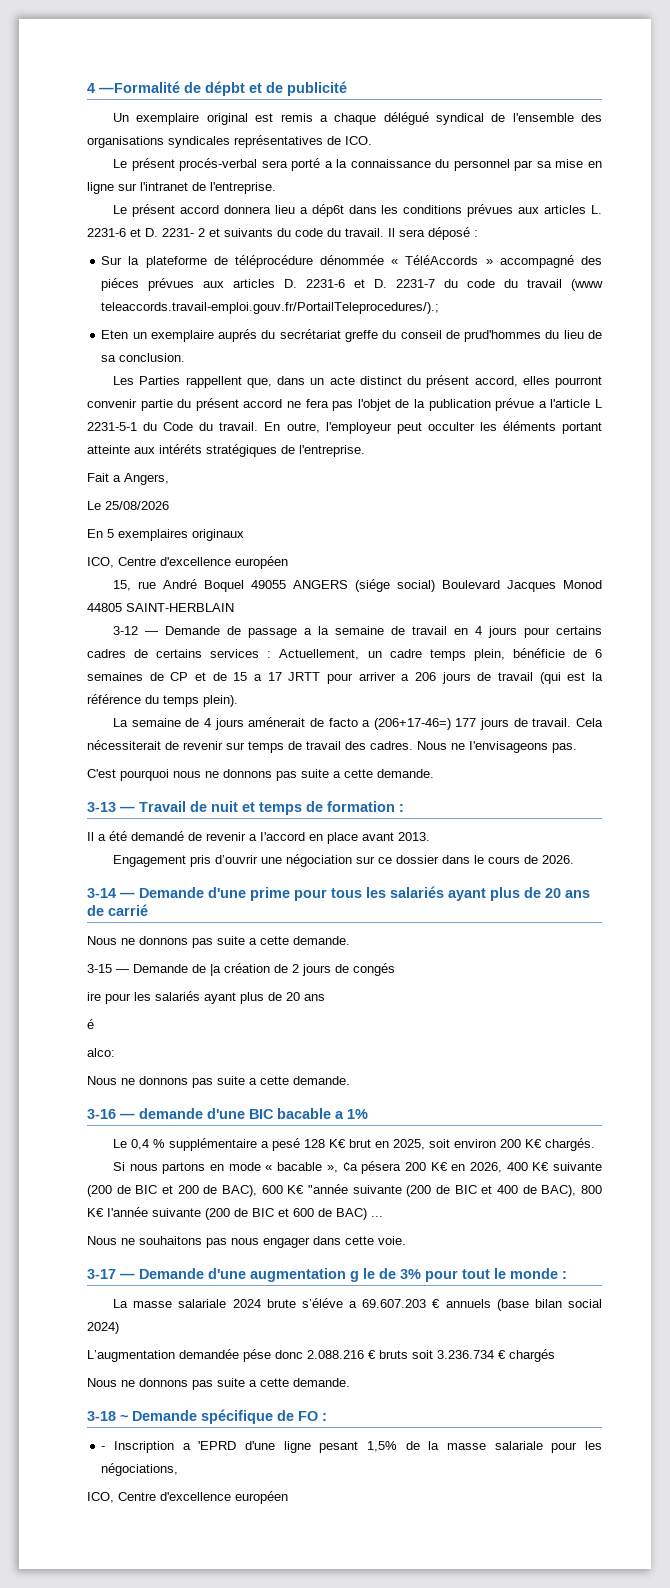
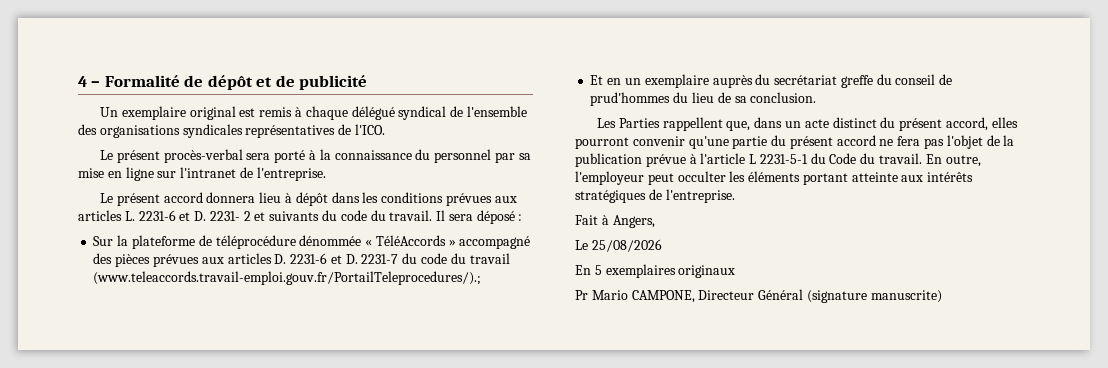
[87,81,245,96] 4 —Formalité de dépbt -> [78,75,253,90] 4 – Formalité de dépôt
[319,115,328,122] a -> [295,107,303,117] à
[345,136,372,145] [113,158,258,171] ICO. // Le présent procés-verbal -> [354,124,385,135] [100,149,243,163] l'ICO. // Le présent procès-verbal
[324,161,333,168] a -> [309,150,317,160] à
[299,204,344,217] a dép6t -> [285,192,328,206] à dépôt
[101,278,140,291] piéces -> [115,254,151,267] pièces
[571,279,603,291] [101,302,440,314] [101,330,129,339] (www teleaccords.travail-emploi.gouv.fr/PortailTeleprocedures/).; // Eten -> [93,271,482,285] [590,75,622,85] (www.teleaccords.travail-emploi.gouv.fr/PortailTeleprocedures/).; // Et en
[218,329,258,342] auprés -> [712,75,753,88] auprès
(137, 403) none -> [688,136,729,149] qu'une
[538,401,547,408] a -> [689,154,697,164] à
[159,444,202,454] intéréts -> [927,172,974,182] intérêts
[113,475,121,482] a -> [601,215,609,225] à
[87,556,288,569] [113,579,602,592] [87,603,234,612] [113,626,602,638] [87,648,602,661] [87,672,604,684] [87,694,238,707] [113,717,603,730] [87,740,577,753] [87,769,434,781] [87,801,404,815] [87,831,430,844] [113,854,575,867] [87,886,590,901] [87,904,148,916] [87,936,350,948] [87,963,395,976] [87,991,325,1004] [87,1019,94,1029] [87,1048,115,1057] [87,1076,350,1088] [87,1108,368,1119] [113,1138,596,1151] [113,1161,603,1174] [87,1184,603,1197] [87,1207,383,1220] [87,1236,406,1248] [87,1268,567,1282] [113,1298,602,1311] [87,1322,119,1334] [87,1349,555,1362] [87,1378,350,1390] [87,1409,327,1424] [101,1441,602,1453] [101,1463,179,1476] [87,1491,288,1504] ICO, Centre d'excellence européen // 15, rue André Boquel 49055 ANGERS (siége social) Boulevard Jacques Monod 44805 SAINT-HERBLAIN // 3-12 — Demande de passage a la semaine de travail en 4 jours pour certains cadres de certains services : Actuellement, un cadre temps plein, bénéficie de 6 semaines de CP et de 15 a 17 JRTT pour arriver a 206 jours de travail (qui est la référence du temps plein). // La semaine de 4 jours aménerait de facto a (206+17-46=) 177 jours de travail. Cela nécessiterait de revenir sur temps de travail des cadres. Nous ne I'envisageons pas. // C'est pourquoi nous ne donnons pas suite a cette demande. // 3-13 — Travail de nuit et temps de formation : // Il a été demandé de revenir a I'accord en place avant 2013. // Engagement pris d’ouvrir une négociation sur ce dossier dans le cours de 2026. // 3-14 — Demande d'une prime pour tous les salariés ayant plus de 20 ans de carrié // Nous ne donnons pas suite a cette demande. // 3-15 — Demande de |a création de 2 jours de congés // ire pour les salariés ayant plus de 20 ans // é // alco: // Nous ne donnons pas suite a cette demande. // 3-16 — demande d'une BIC bacable a 1% // Le 0,4 % supplémentaire a pesé 128 K€ brut en 2025, soit environ 200 K€ chargés. // Si nous partons en mode « bacable », ¢a pésera 200 K€ en 2026, 400 K€ suivante (200 de BIC et 200 de BAC), 600 K€ "année suivante (200 de BIC et 400 de BAC), 800 K€ I'année suivante (200 de BIC et 600 de BAC) ... // Nous ne souhaitons pas nous engager dans cette voie. // 3-17 — Demande d'une augmentation g le de 3% pour tout le monde : // La masse salariale 2024 brute s’éléve a 69.607.203 € annuels (base bilan social 2024) // L’augmentation demandée pése donc 2.088.216 € bruts soit 3.236.734 € chargés // Nous ne donnons pas suite a cette demande. // 3-18 ~ Demande spécifique de FO : // - Inscription a 'EPRD d'une ligne pesant 1,5% de la masse salariale pour les négociations, // ICO, Centre d'excellence européen -> [575,289,942,303] Pr Mario CAMPONE, Directeur Général (signature manuscrite)

